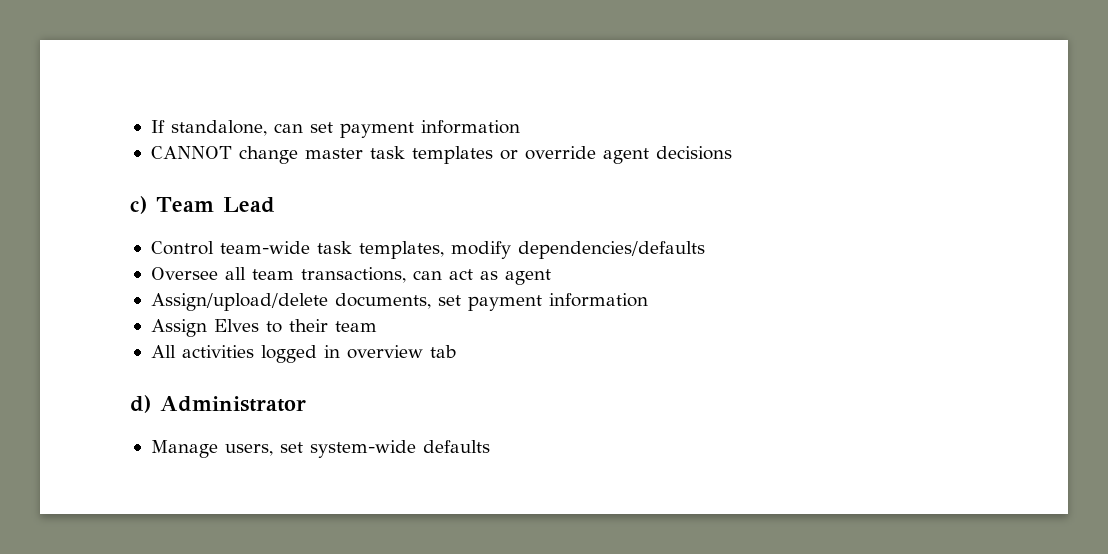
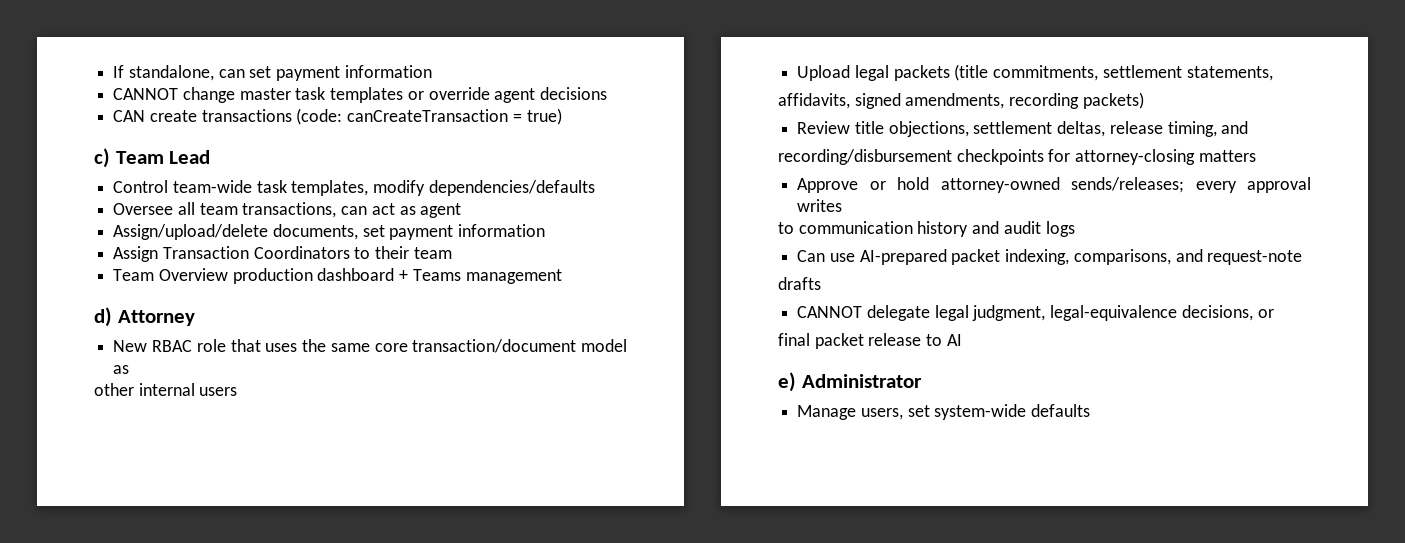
(732, 153) none -> [113,108,562,125] // CAN create transactions (code: canCreateTransaction = true)
[213,319,259,332] Elves -> [162,246,350,259] Transaction Coordinators
[150,345,456,363] [130,395,151,413] All activities logged in overview tab // d) -> [113,268,562,284] [94,307,195,327] [113,339,627,353] [113,365,130,374] [94,383,238,396] [797,64,1273,81] [778,92,1144,109] [797,121,1249,137] [778,149,1256,165] [797,177,1311,193] [797,199,843,212] [778,221,1075,237] [797,249,1303,265] [778,277,821,290] [797,305,1274,321] [778,333,962,349] [778,372,796,392] Team Overview production dashboard + Teams management // d) Attorney // New RBAC role that uses the same core transaction/document model as // other internal users // Upload legal packets (title commitments, settlement statements, // affidavits, signed amendments, recording packets) // Review title objections, settlement deltas, release timing, and // recording/disbursement checkpoints for attorney-closing matters // Approve or hold attorney-owned sends/releases; every approval writes // to communication history and audit logs // Can use AI-prepared packet indexing, comparisons, and request-note // drafts // CANNOT delegate legal judgment, legal-equivalence decisions, or // final packet release to AI // e)

